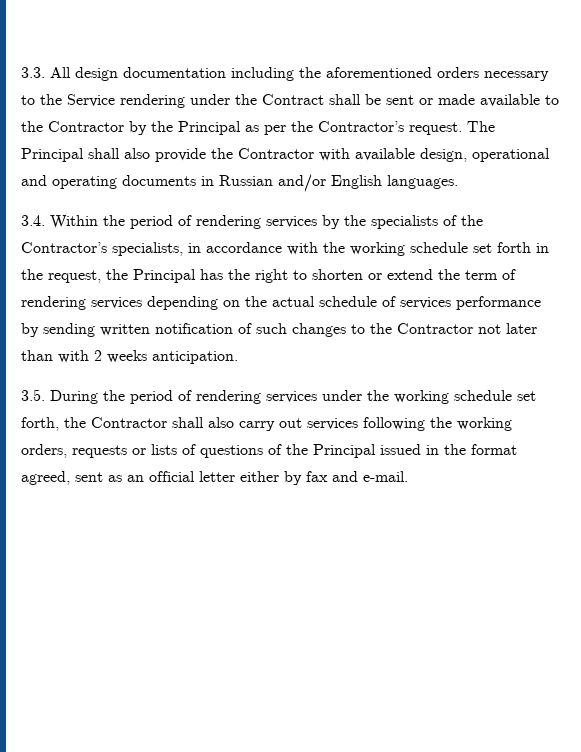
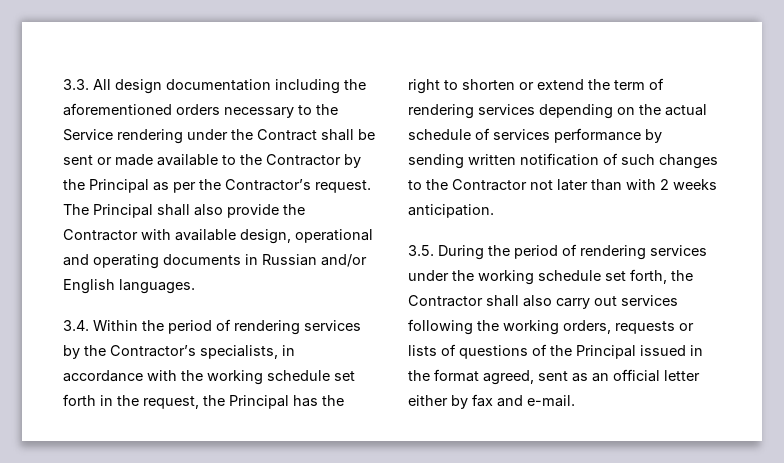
[371,215,483,229] specialists of the -> (106, 350) none

